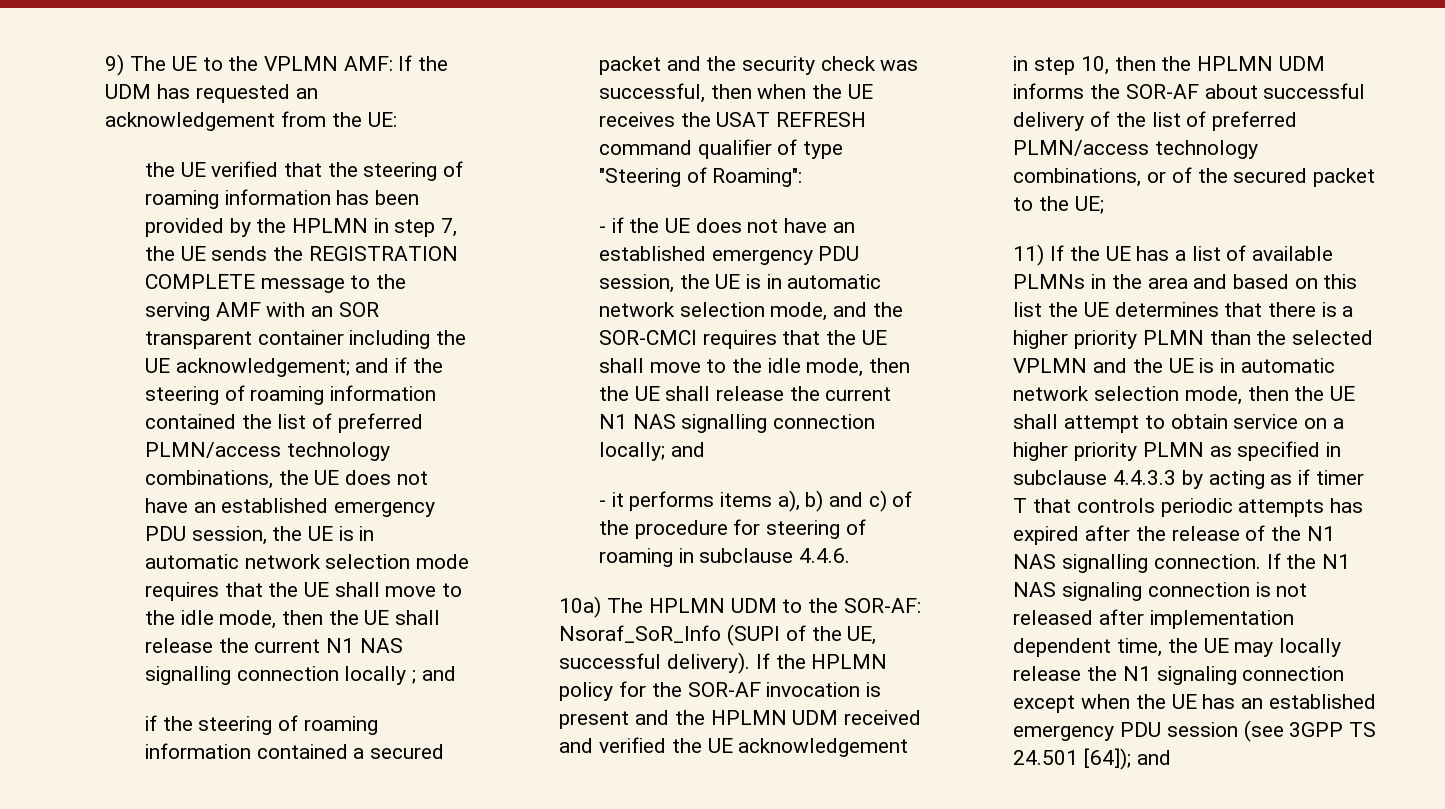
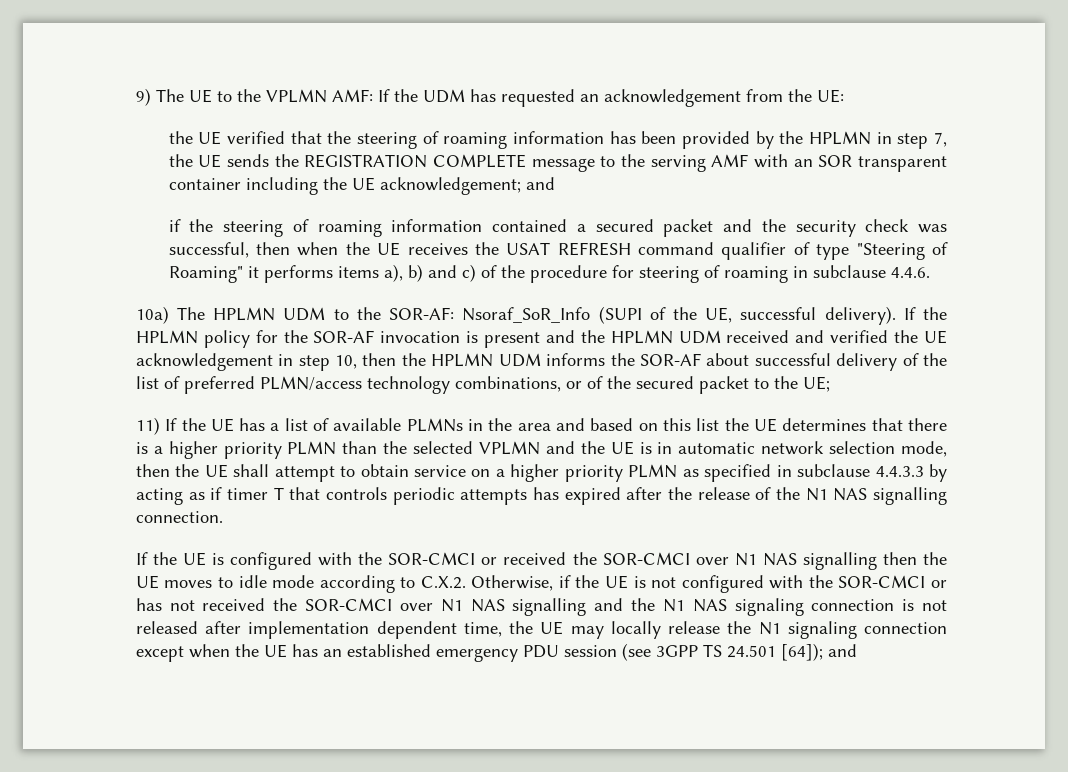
[394,357,443,373] [144,385,436,405] [144,413,423,433] [144,442,390,461] [144,470,428,489] [144,498,435,517] [144,526,375,545] [144,554,469,569] [144,582,463,601] [144,610,441,629] [144,638,403,653] [144,666,456,685] if the steering of roaming information contained the list of preferred PLMN/access technology combinations, the UE does not have an established emergency PDU session, the UE is in automatic network selection mode requires that the UE shall move to the idle mode, then the UE shall release the current N1 NAS signalling connection locally ; and -> (555, 183) none
[712,168,803,187] [598,217,855,233] [598,246,860,265] [598,274,882,293] [598,302,903,321] [598,330,887,349] [598,358,911,377] [598,386,892,401] [598,414,875,433] [598,442,705,461] [598,500,606,507] Roaming": // - if the UE does not have an established emergency PDU session, the UE is in automatic network selection mode, and the SOR-CMCI requires that the UE shall move to the idle mode, then the UE shall release the current N1 NAS signalling connection locally; and // - -> [168,266,243,283] Roaming"
[1266,553,1317,569] If the -> [135,552,947,570] [135,575,947,593] [135,598,656,616] // If the UE is configured with the SOR-CMCI or received the SOR-CMCI over N1 NAS signalling then the UE moves to idle mode according to C.X.2. Otherwise, if the UE is not configured with the SOR-CMCI or has not received the SOR-CMCI over N1 NAS signalling and the

